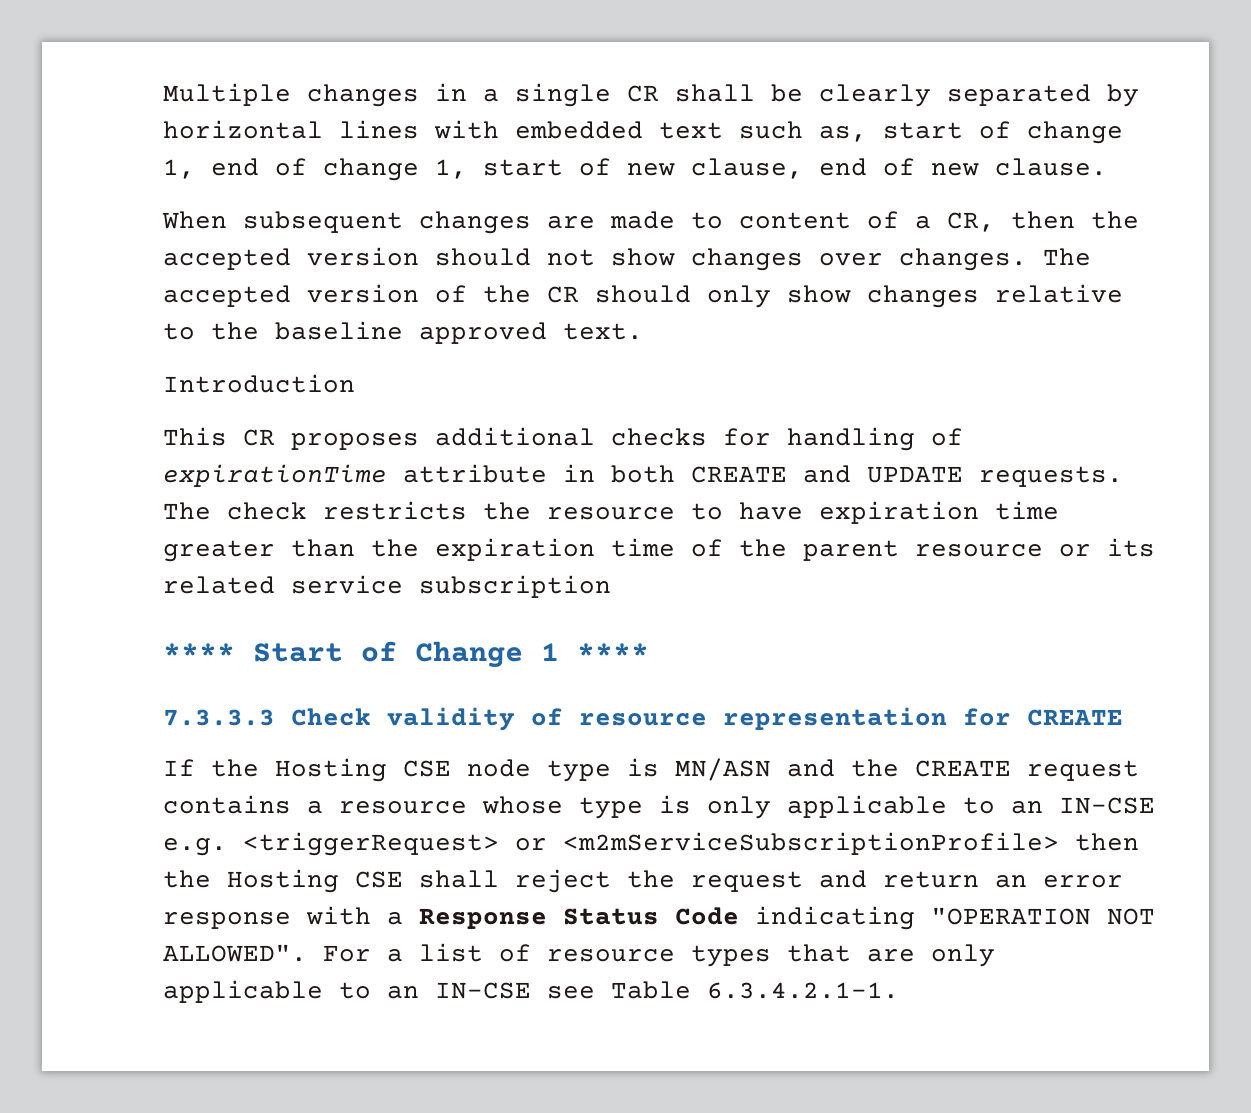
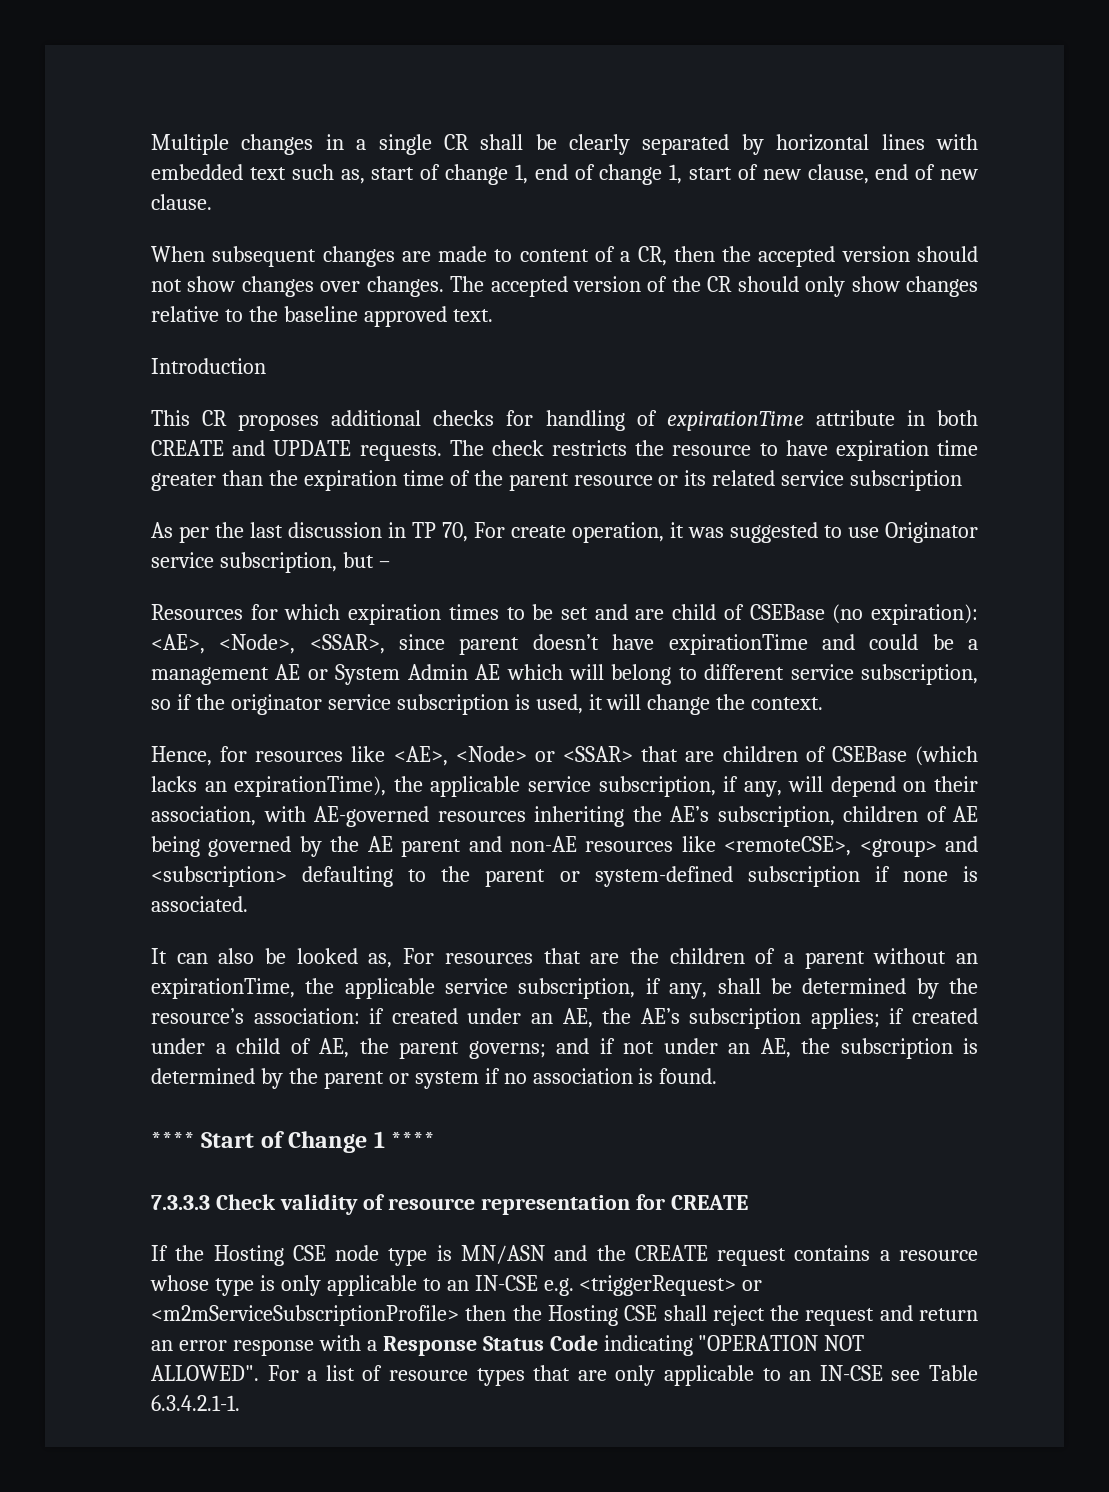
(611, 586) none -> [151,522,978,543] [151,552,390,573] [151,604,978,625] [151,634,979,655] [151,664,978,685] [151,694,824,715] [151,746,979,766] [151,776,979,797] [151,806,978,827] [151,836,978,857] [151,866,979,887] [151,896,248,912] [151,948,978,969] [151,978,979,999] [151,1008,978,1029] [151,1038,978,1059] [151,1068,718,1089] // As per the last discussion in TP 70, For create operation, it was suggested to use Originator service subscription, but – // Resources for which expiration times to be set and are child of CSEBase (no expiration): <AE>, <Node>, <SSAR>, since parent doesn’t have expirationTime and could be a management AE or System Admin AE which will belong to different service subscription, so if the originator service subscription is used, it will change the context. // Hence, for resources like <AE>, <Node> or <SSAR> that are children of CSEBase (which lacks an expirationTime), the applicable service subscription, if any, will depend on their association, with AE-governed resources inheriting the AE’s subscription, children of AE being governed by the AE parent and non-AE resources like <remoteCSE>, <group> and <subscription> defaulting to the parent or system-defined subscription if none is associated. // It can also be looked as, For resources that are the children of a parent without an expirationTime, the applicable service subscription, if any, shall be determined by the resource’s association: if created under an AE, the AE’s subscription applies; if created under a child of AE, the parent governs; and if not under an AE, the subscription is determined by the parent or system if no association is found.

